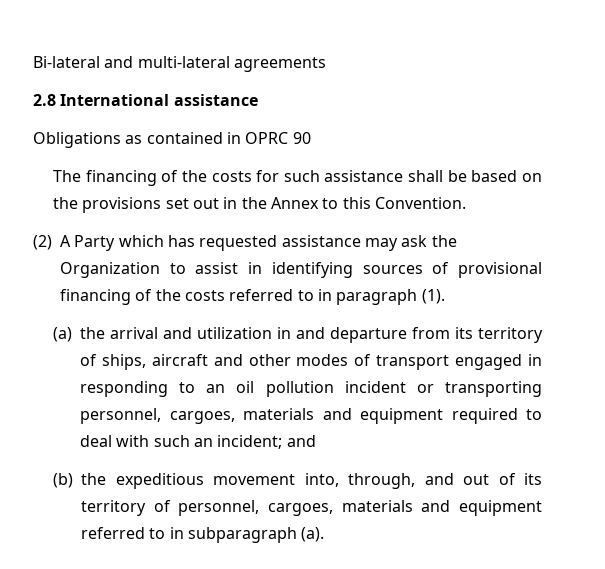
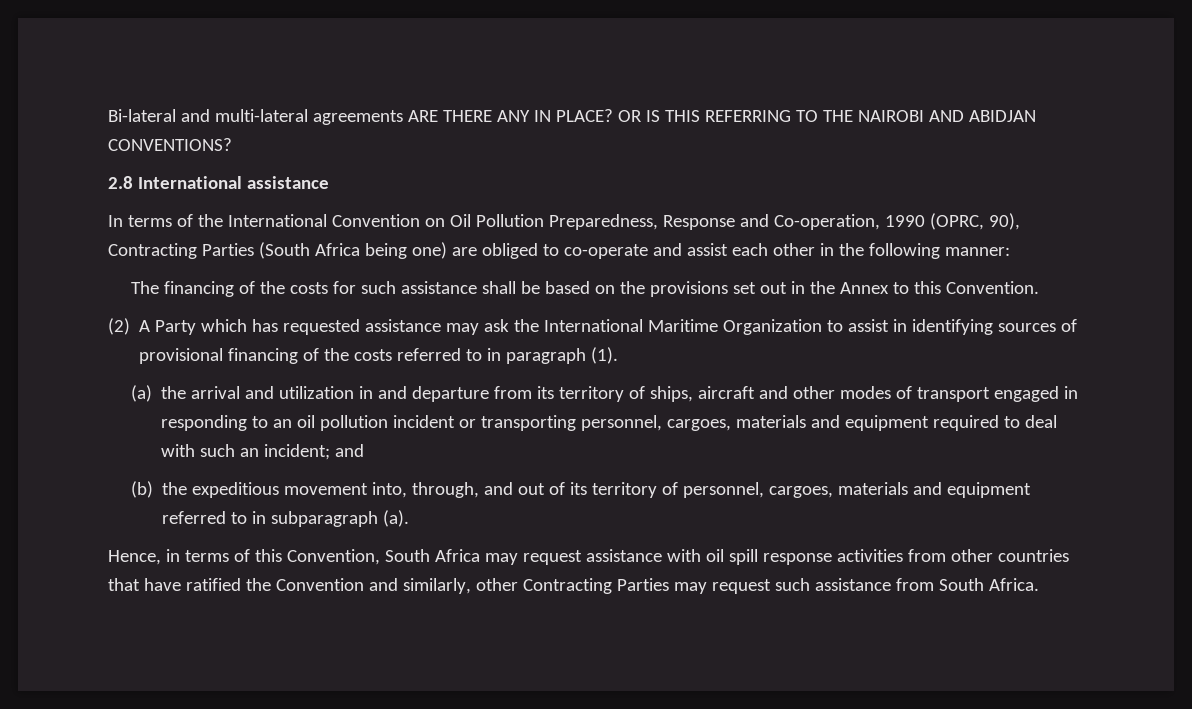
[33,94,258,106] [33,132,311,148] // 2.8 International assistance // Obligations as contained in OPRC 90 -> [407,109,1036,122] [108,138,232,151] [108,176,329,189] [108,213,1020,230] [108,242,1010,259] ARE THERE ANY IN PLACE? OR IS THIS REFERRING TO THE NAIROBI AND ABIDJAN CONVENTIONS? // 2.8 International assistance // In terms of the International Convention on Oil Pollution Preparedness, Response and Co-operation, 1990 (OPRC, 90), Contracting Parties (South Africa being one) are obliged to co-operate and assist each other in the following manner:
(457, 241) none -> [544,319,719,332] International Maritime
(325, 534) none -> [108,549,1069,565] [108,578,1039,594] // Hence, in terms of this Convention, South Africa may request assistance with oil spill response activities from other countries that have ratified the Convention and similarly, other Contracting Parties may request such assistance from South Africa.

